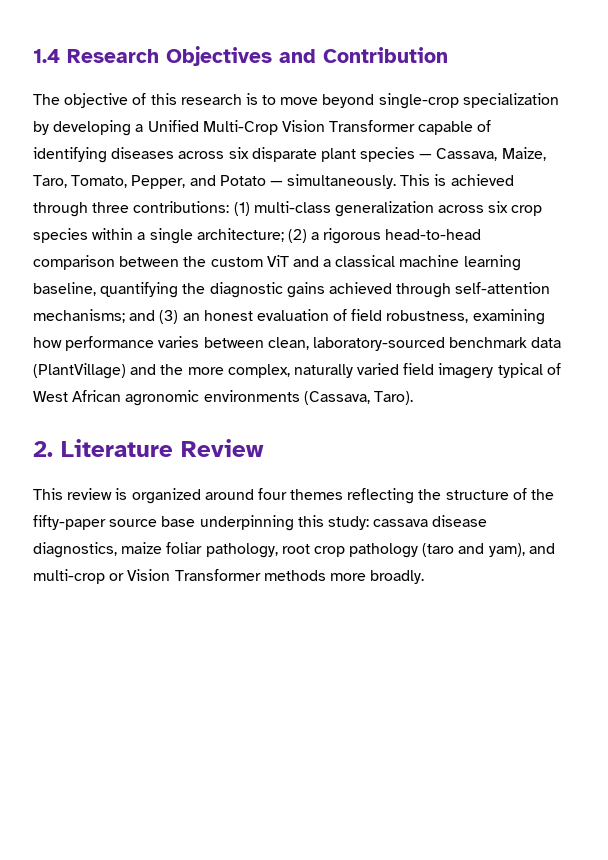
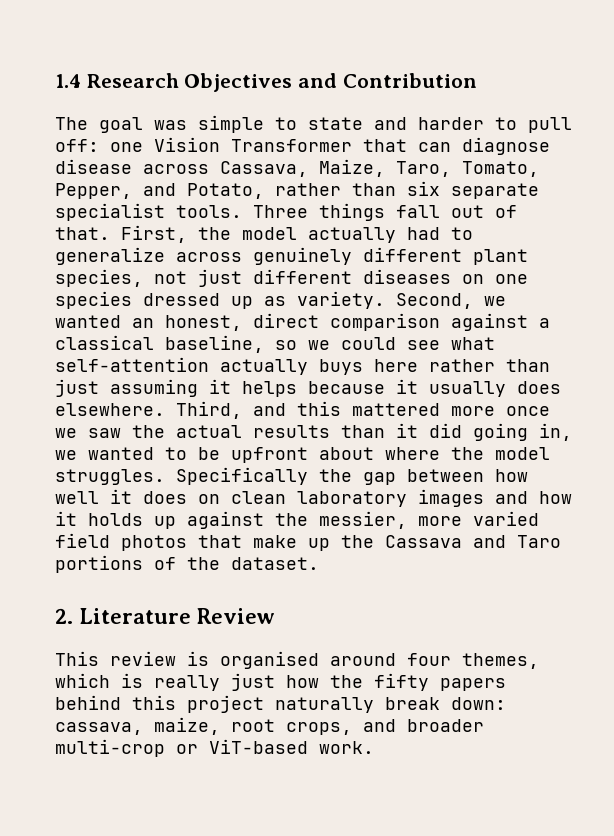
[64,93,559,109] [33,120,492,136] [33,147,433,163] objective of this research is to move beyond single-crop specialization by developing a Unified Multi-Crop Vision Transformer capable of identifying diseases across six disparate plant species — -> [99,115,572,133] [55,137,550,155] [55,159,209,174] goal was simple to state and harder to pull off: one Vision Transformer that can diagnose disease across
[219,174,514,189] [33,201,543,217] [33,228,482,244] [33,255,521,271] [33,282,551,298] [33,309,545,325] [33,336,562,351] [33,363,561,379] [33,390,413,406] Potato — simultaneously. This is achieved through three contributions: (1) multi-class generalization across six crop species within a single architecture; (2) a rigorous head-to-head comparison between the custom ViT and a classical machine learning baseline, quantifying the diagnostic gains achieved through self-attention mechanisms; and (3) an honest evaluation of field robustness, examining how performance varies between clean, laboratory-sourced benchmark data (PlantVillage) and the more complex, naturally varied field imagery typical of West African agronomic environments (Cassava, Taro). -> [187,181,539,199] [55,203,517,221] [55,225,473,243] [55,247,528,265] [55,269,528,287] [55,291,506,309] [55,313,550,331] [55,335,495,353] [55,357,550,375] [55,379,561,397] [55,401,550,419] [55,423,572,441] [55,447,550,463] [55,467,528,485] [55,489,572,507] [55,511,539,529] [55,533,561,551] [55,555,319,573] Potato, rather than six separate specialist tools. Three things fall out of that. First, the model actually had to generalize across genuinely different plant species, not just different diseases on one species dressed up as variety. Second, we wanted an honest, direct comparison against a classical baseline, so we could see what self-attention actually buys here rather than just assuming it helps because it usually does elsewhere. Third, and this mattered more once we saw the actual results than it did going in, we wanted to be upfront about where the model struggles. Specifically the gap between how well it does on clean laboratory images and how it holds up against the messier, more varied field photos that make up the Cassava and Taro portions of the dataset.
[131,488,201,504] organized -> [220,651,319,669] organised
[290,488,555,504] [33,515,488,531] [33,542,555,558] [33,569,425,584] themes reflecting the structure of the fifty-paper source base underpinning this study: cassava disease diagnostics, maize foliar pathology, root crop pathology (taro and yam), and multi-crop or Vision Transformer methods more broadly. -> [462,653,539,669] [55,673,506,691] [55,695,506,713] [55,717,484,735] [55,739,374,757] themes, which is really just how the fifty papers behind this project naturally break down: cassava, maize, root crops, and broader multi-crop or ViT-based work.

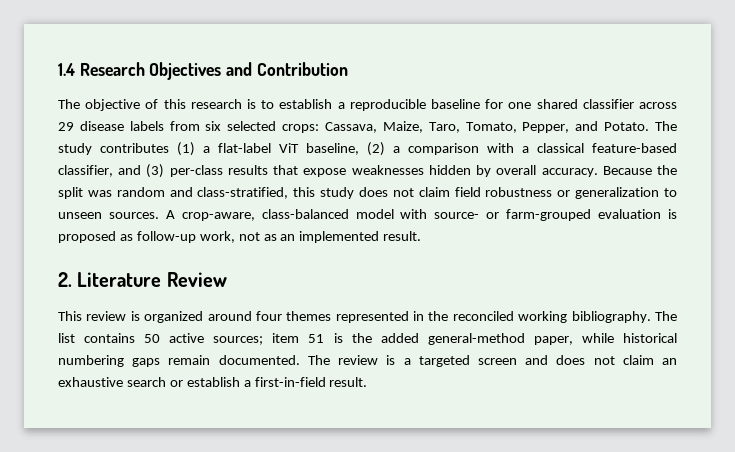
[99,115,572,133] [55,137,550,155] [55,159,209,174] goal was simple to state and harder to pull off: one Vision Transformer that can diagnose disease across -> [85,99,677,111] [58,121,320,133] objective of this research is to establish a reproducible baseline for one shared classifier across 29 disease labels from six selected crops:
[187,181,539,199] [55,203,517,221] [55,225,473,243] [55,247,528,265] [55,269,528,287] [55,291,506,309] [55,313,550,331] [55,335,495,353] [55,357,550,375] [55,379,561,397] [55,401,550,419] [55,423,572,441] [55,447,550,463] [55,467,528,485] [55,489,572,507] [55,511,539,529] [55,533,561,551] [55,555,319,573] Potato, rather than six separate specialist tools. Three things fall out of that. First, the model actually had to generalize across genuinely different plant species, not just different diseases on one species dressed up as variety. Second, we wanted an honest, direct comparison against a classical baseline, so we could see what self-attention actually buys here rather than just assuming it helps because it usually does elsewhere. Third, and this mattered more once we saw the actual results than it did going in, we wanted to be upfront about where the model struggles. Specifically the gap between how well it does on clean laboratory images and how it holds up against the messier, more varied field photos that make up the Cassava and Taro portions of the dataset. -> [604,121,678,131] [58,142,677,156] [58,164,677,178] [58,187,677,199] [58,209,677,221] [58,231,422,243] Potato. The study contributes (1) a flat-label ViT baseline, (2) a comparison with a classical feature-based classifier, and (3) per-class results that expose weaknesses hidden by overall accuracy. Because the split was random and class-stratified, this study does not claim field robustness or generalization to unseen sources. A crop-aware, class-balanced model with source- or farm-grouped evaluation is proposed as follow-up work, not as an implemented result.
[220,651,319,669] organised -> [144,311,204,323] organized
[462,653,539,669] [55,673,506,691] [55,695,506,713] [55,717,484,735] [55,739,374,757] themes, which is really just how the fifty papers behind this project naturally break down: cassava, maize, root crops, and broader multi-crop or ViT-based work. -> [286,311,677,323] [58,333,678,345] [58,355,677,367] [58,377,368,387] themes represented in the reconciled working bibliography. The list contains 50 active sources; item 51 is the added general-method paper, while historical numbering gaps remain documented. The review is a targeted screen and does not claim an exhaustive search or establish a first-in-field result.

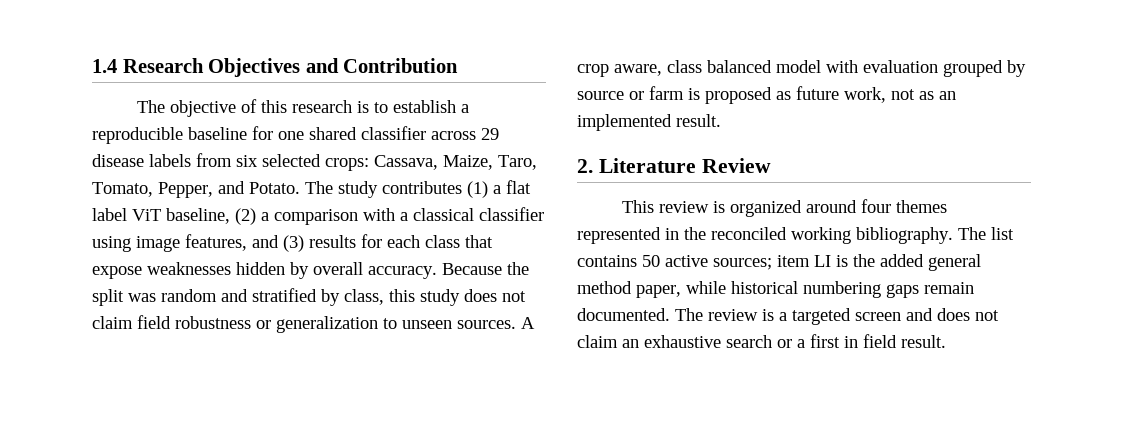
[218,143,271,153] flat-label -> [506,180,531,194] [92,208,127,221] flat label
[592,143,677,153] [58,164,268,178] feature-based classifier, and (3) per-class results -> [479,207,544,221] [92,234,460,252] classifier using image features, and (3) results for each class
[197,187,289,199] class-stratified, -> [252,288,384,306] stratified by class,
[181,209,662,221] crop-aware, class-balanced model with source- or farm-grouped evaluation -> [577,60,1026,77] [577,86,684,100] crop aware, class balanced model with evaluation grouped by source or farm
[136,231,196,243] follow-up -> [796,86,839,100] future
[308,334,325,343] 51 -> [814,255,831,267] LI
[427,333,525,345] general-method -> [928,254,981,271] [577,281,632,294] general method
[186,377,326,387] establish a first-in-field -> [797,334,897,348] a first in field

